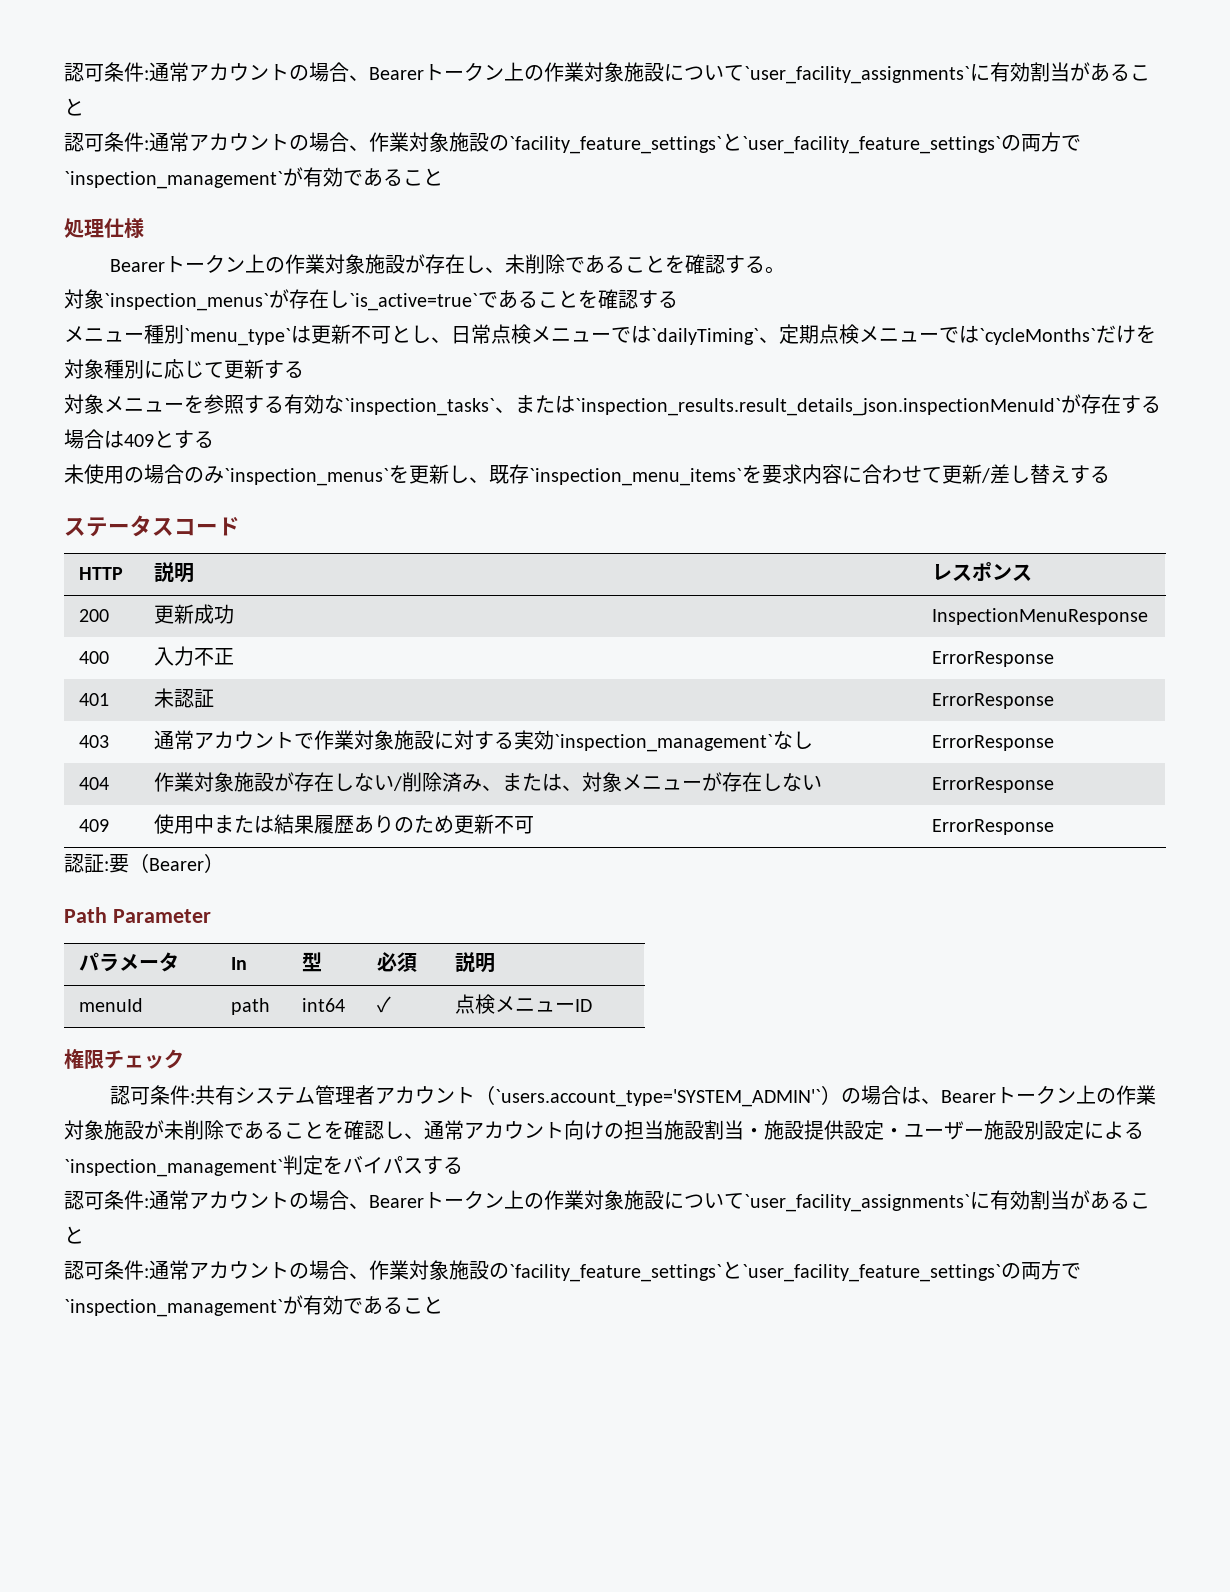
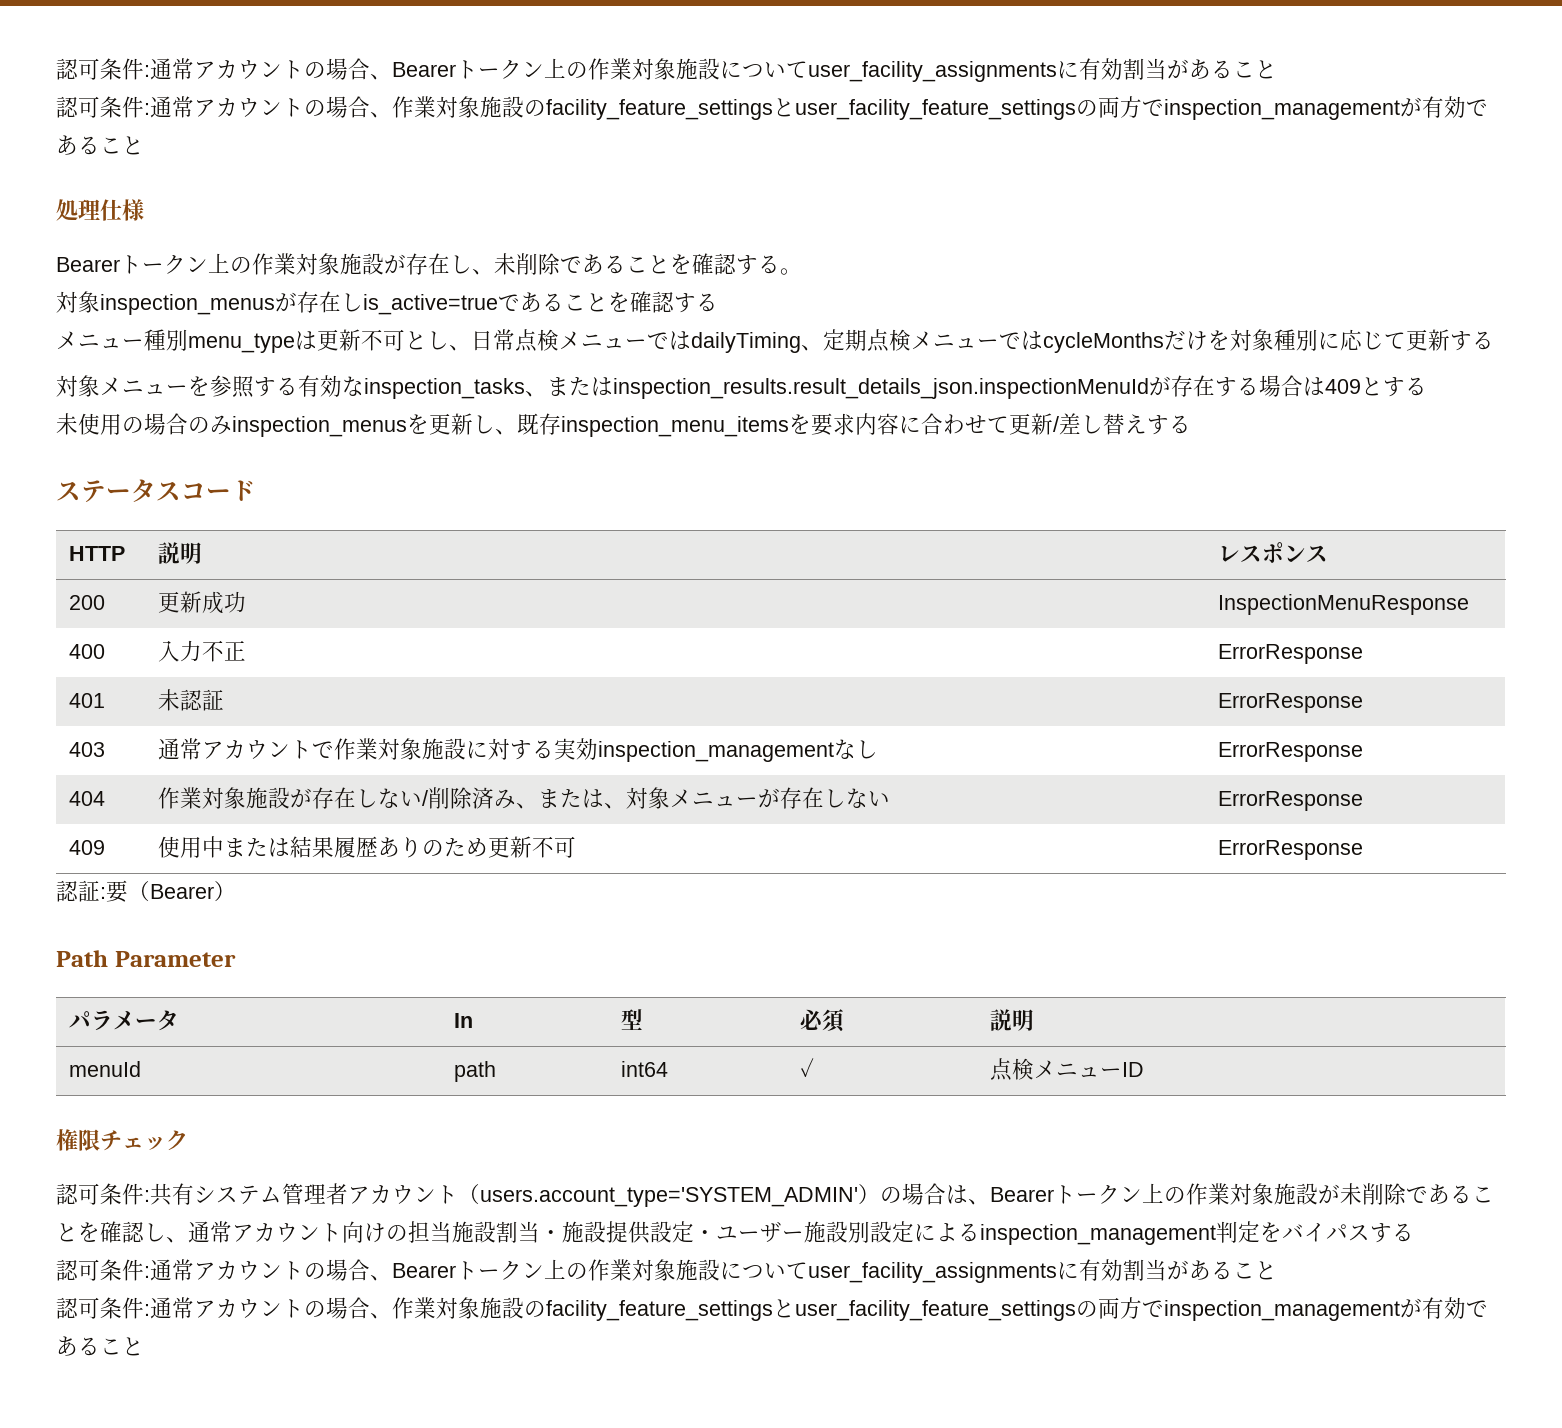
[744,66,970,84] `user_facility_assignments` -> [808,61,1057,82] user_facility_assignments
[509,132,1081,154] [64,171,283,189] `facility_feature_settings`と`user_facility_feature_settings`の両方で`inspection_management` -> [546,96,1400,120] facility_feature_settingsとuser_facility_feature_settingsの両方でinspection_management
[104,289,478,311] `inspection_menus`が存在し`is_active=true` -> [100,291,498,315] inspection_menusが存在しis_active=true
[184,328,291,346] `menu_type` -> [188,333,295,353] menu_type
[651,328,759,345] `dailyTiming` -> [691,332,801,353] dailyTiming
[979,328,1096,345] `cycleMonths` -> [1043,332,1164,353] cycleMonths
[344,395,1061,416] `inspection_tasks`、または`inspection_results.result_details_json.inspectionMenuId` -> [364,376,1149,399] inspection_tasks、またはinspection_results.result_details_json.inspectionMenuId
[224,468,389,486] `inspection_menus` -> [232,416,407,437] inspection_menus
[529,468,742,486] `inspection_menu_items` -> [561,416,789,437] inspection_menu_items
[554,734,774,752] `inspection_management` -> [598,741,835,762] inspection_management
[495,1089,822,1107] `users.account_type='SYSTEM_ADMIN'` -> [480,1187,858,1207] users.account_type='SYSTEM_ADMIN'
[64,1159,283,1177] `inspection_management` -> [980,1224,1216,1245] inspection_management
[744,1194,970,1212] `user_facility_assignments` -> [808,1262,1057,1283] user_facility_assignments
[509,1260,1081,1282] [64,1299,283,1317] `facility_feature_settings`と`user_facility_feature_settings`の両方で`inspection_management` -> [546,1297,1400,1321] facility_feature_settingsとuser_facility_feature_settingsの両方でinspection_management

